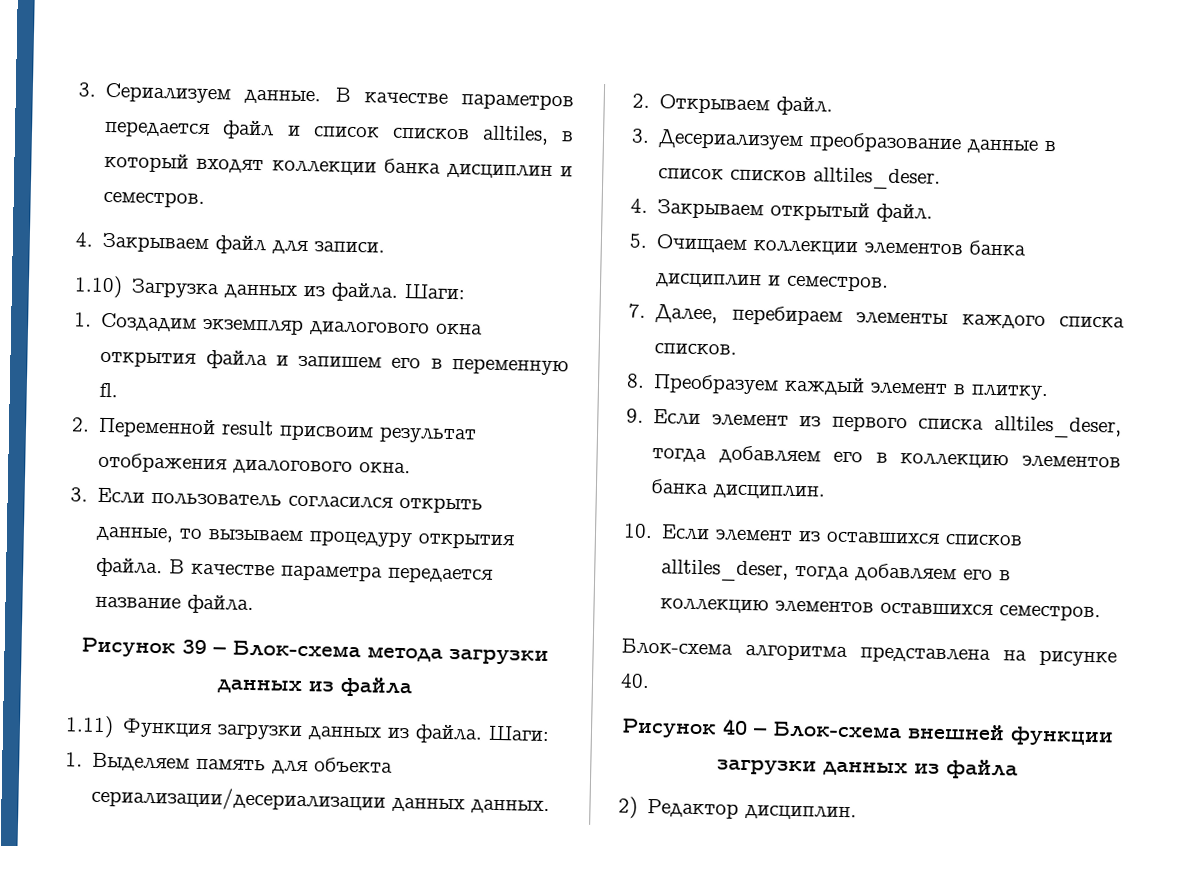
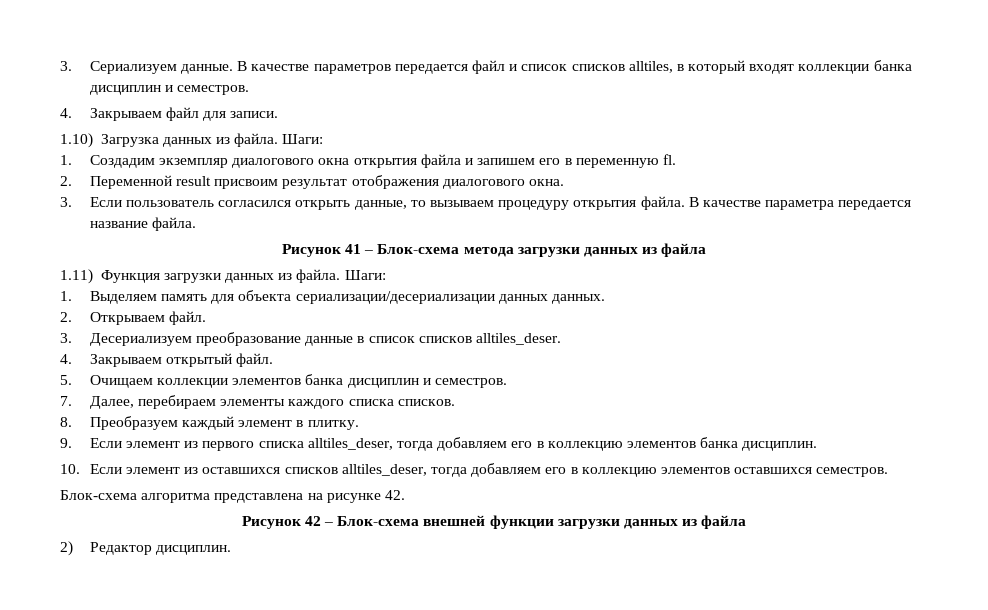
[182,639,207,655] 39 -> [344,244,361,254] 41
[620,673,650,689] [621,718,748,739] 40. // Рисунок 40 -> [384,490,405,500] [241,516,321,529] 42. // Рисунок 42

